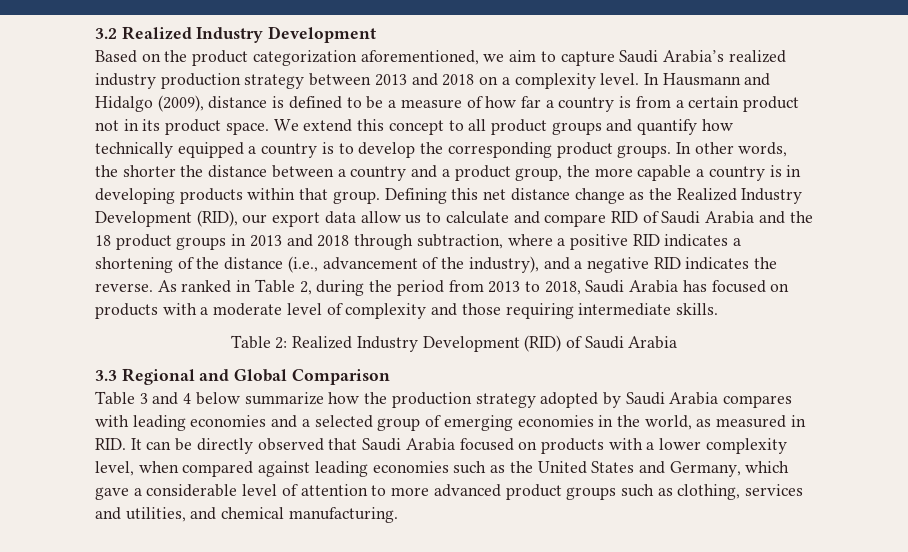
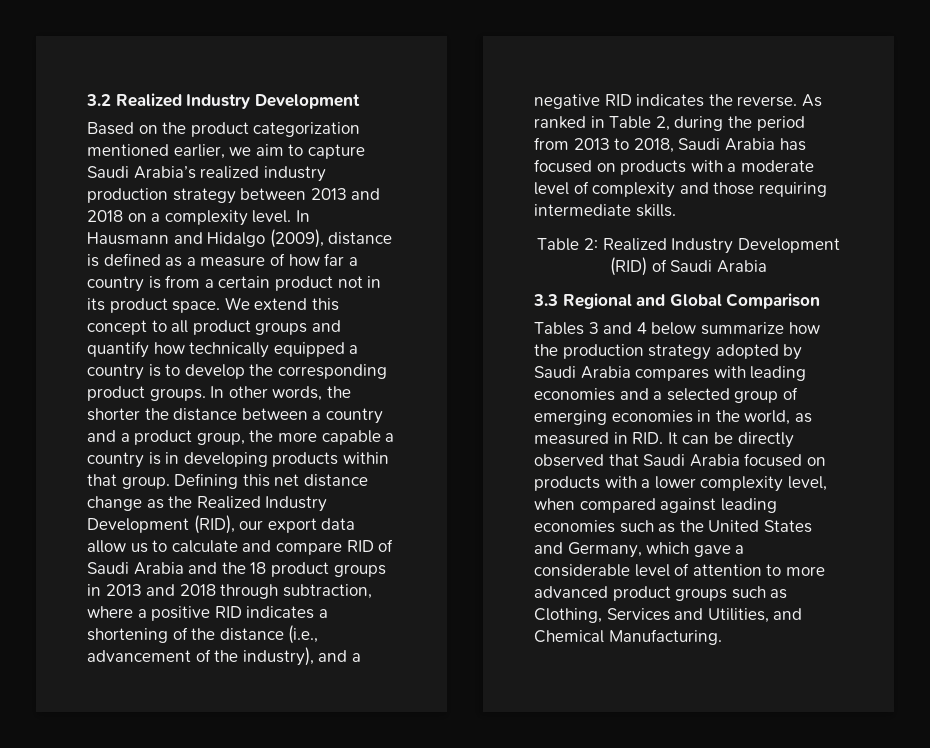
[360,50,479,65] aforementioned, -> [87,144,225,159] mentioned earlier,
[346,96,384,109] to be -> [165,257,183,267] as
[95,391,135,405] Table -> [534,322,584,335] Tables
[677,484,804,500] [95,507,398,523] clothing, services and utilities, and chemical manufacturing. -> [534,608,803,623] [534,629,722,645] Clothing, Services and Utilities, and Chemical Manufacturing.

